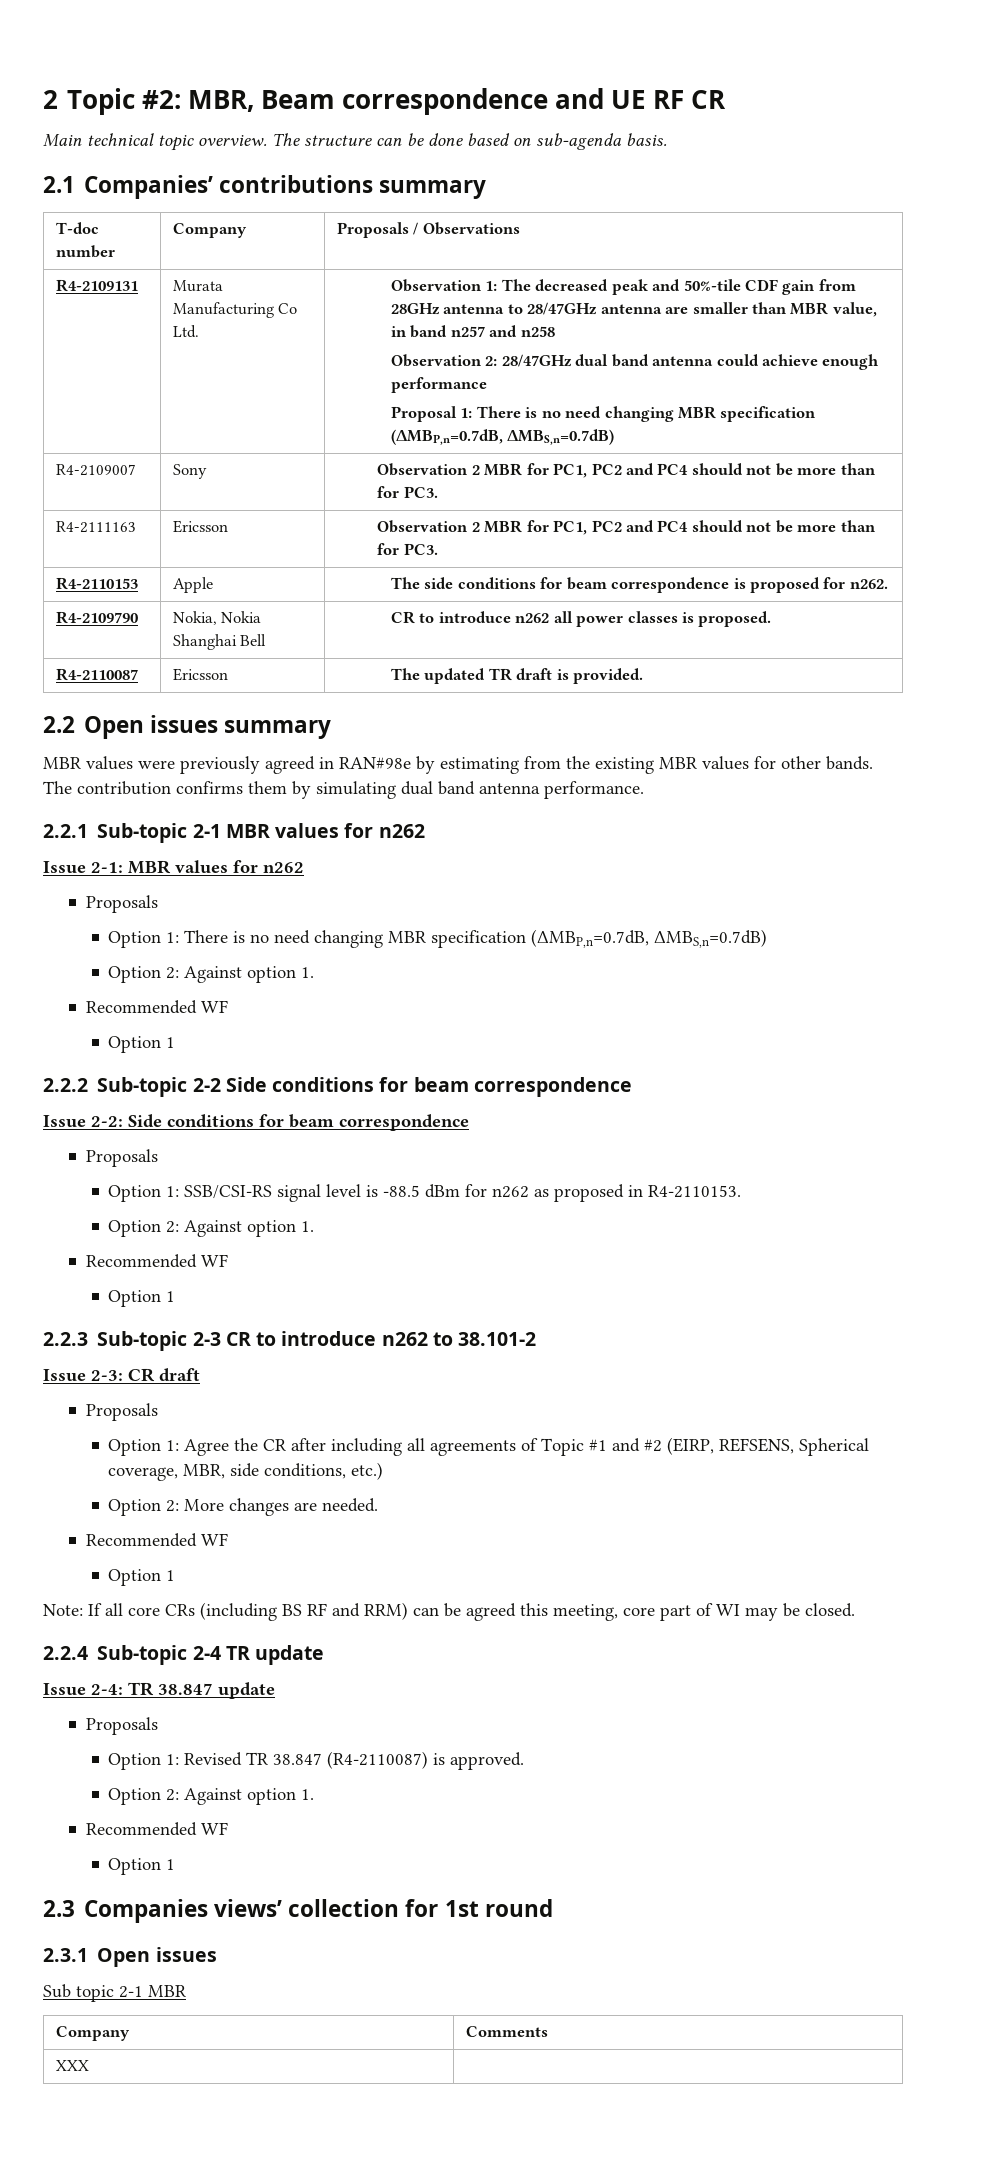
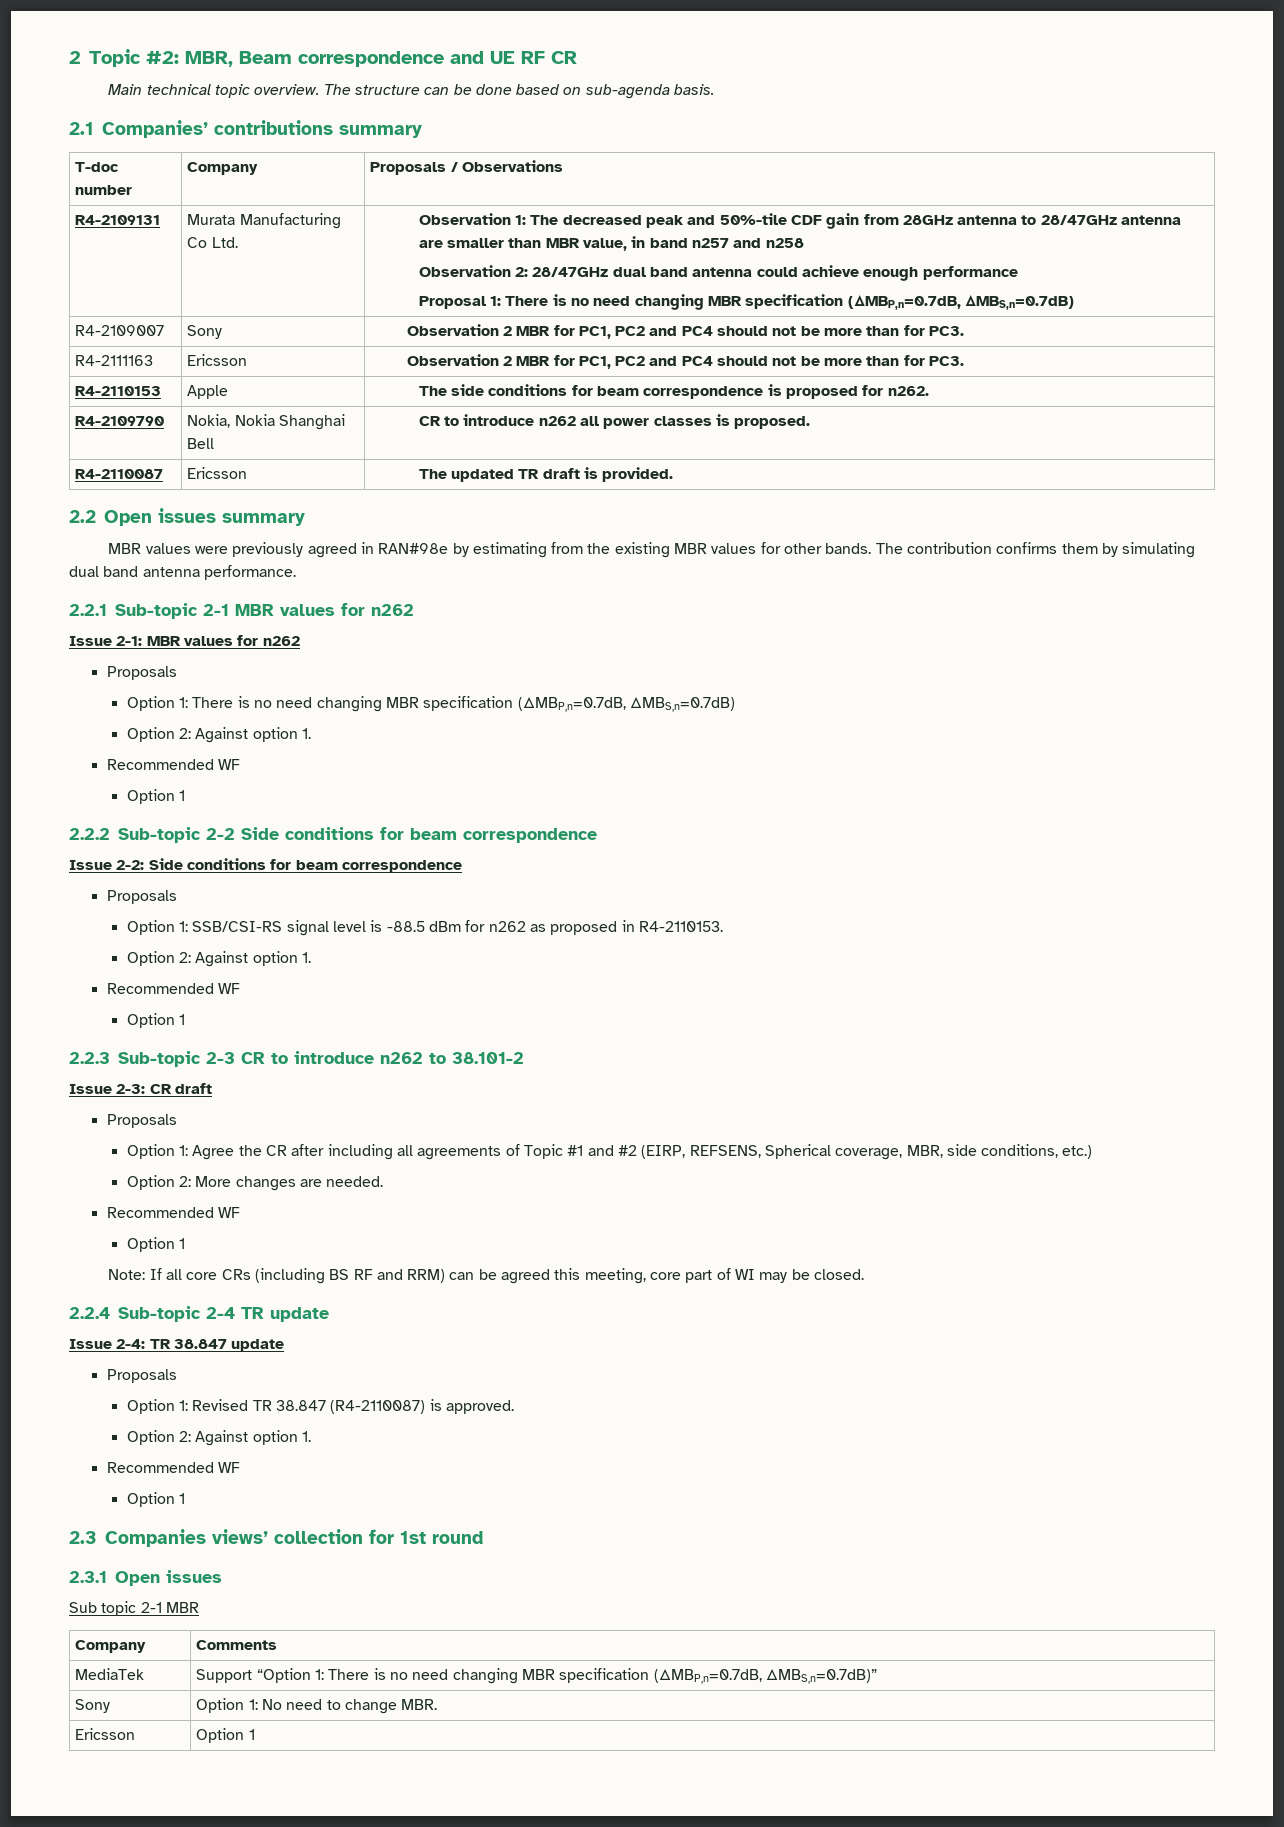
[55,2060,89,2071] XXX | -> [75,1668,145,1680] [196,1668,877,1684] [75,1699,111,1713] [196,1698,438,1714] [75,1728,136,1740] [196,1728,255,1743] MediaTek | Support “Option 1: There is no need changing MBR specification (ΔMBP,n=0.7dB, ΔMBS,n=0.7dB)” // Sony | Option 1: No need to change MBR. // Ericsson | Option 1

